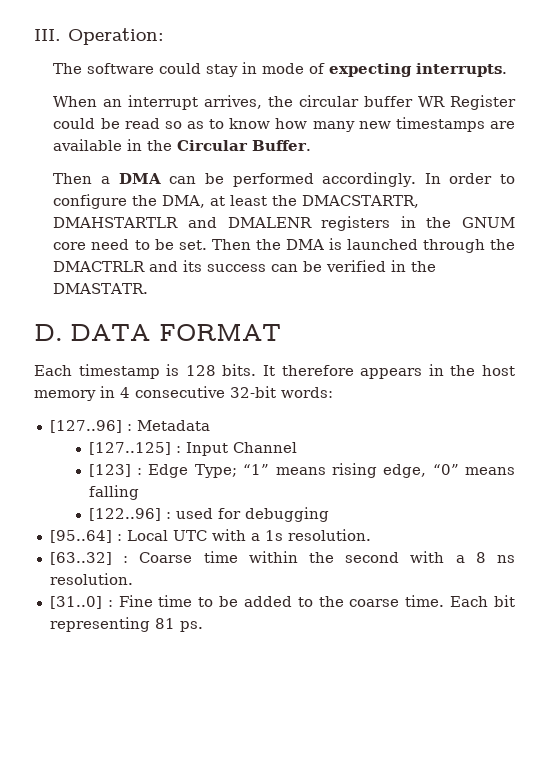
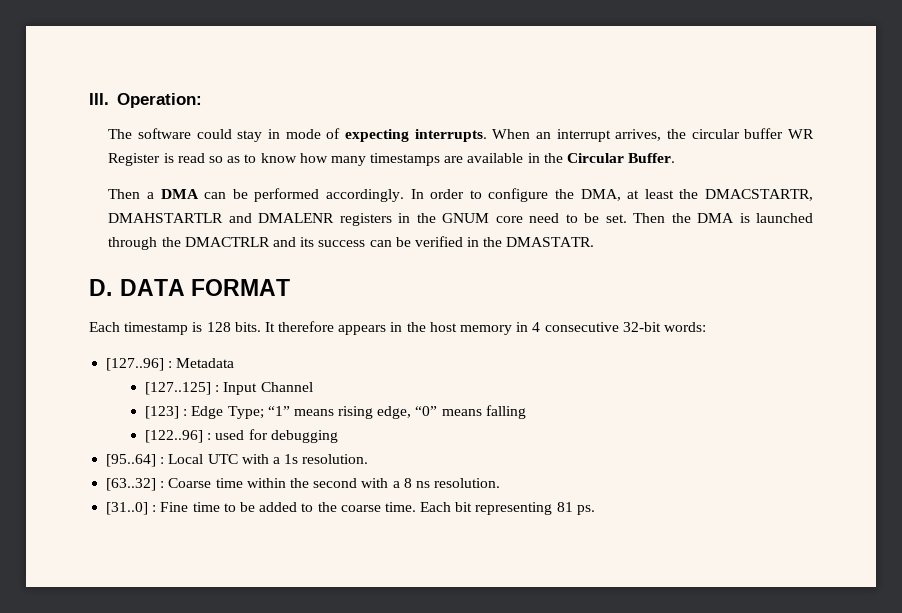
(508, 70) // -> (487, 135) none
[53,118,120,129] could be -> [163,153,174,163] is
[358,121,391,129] new -> (366, 161) none

